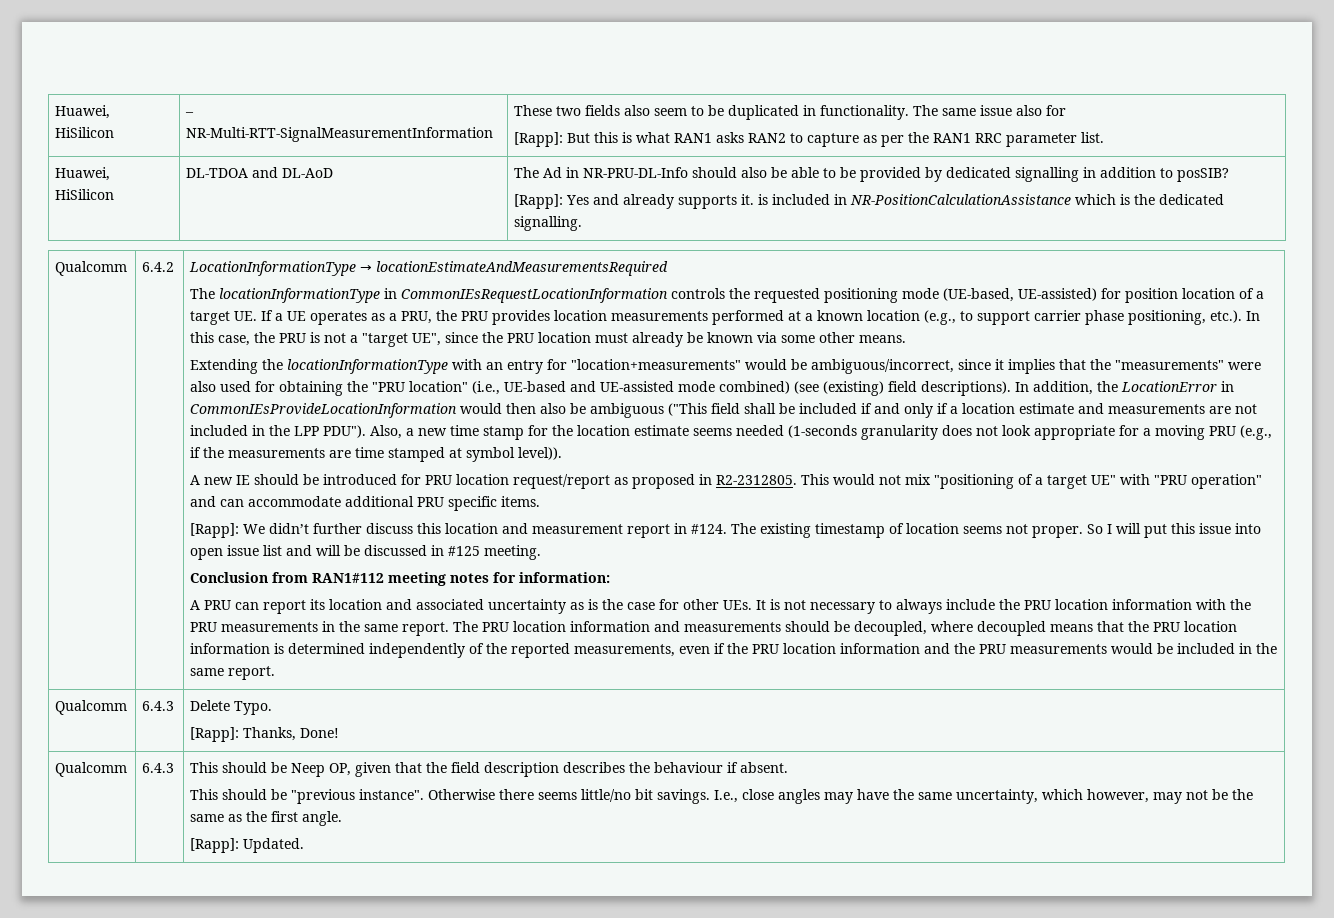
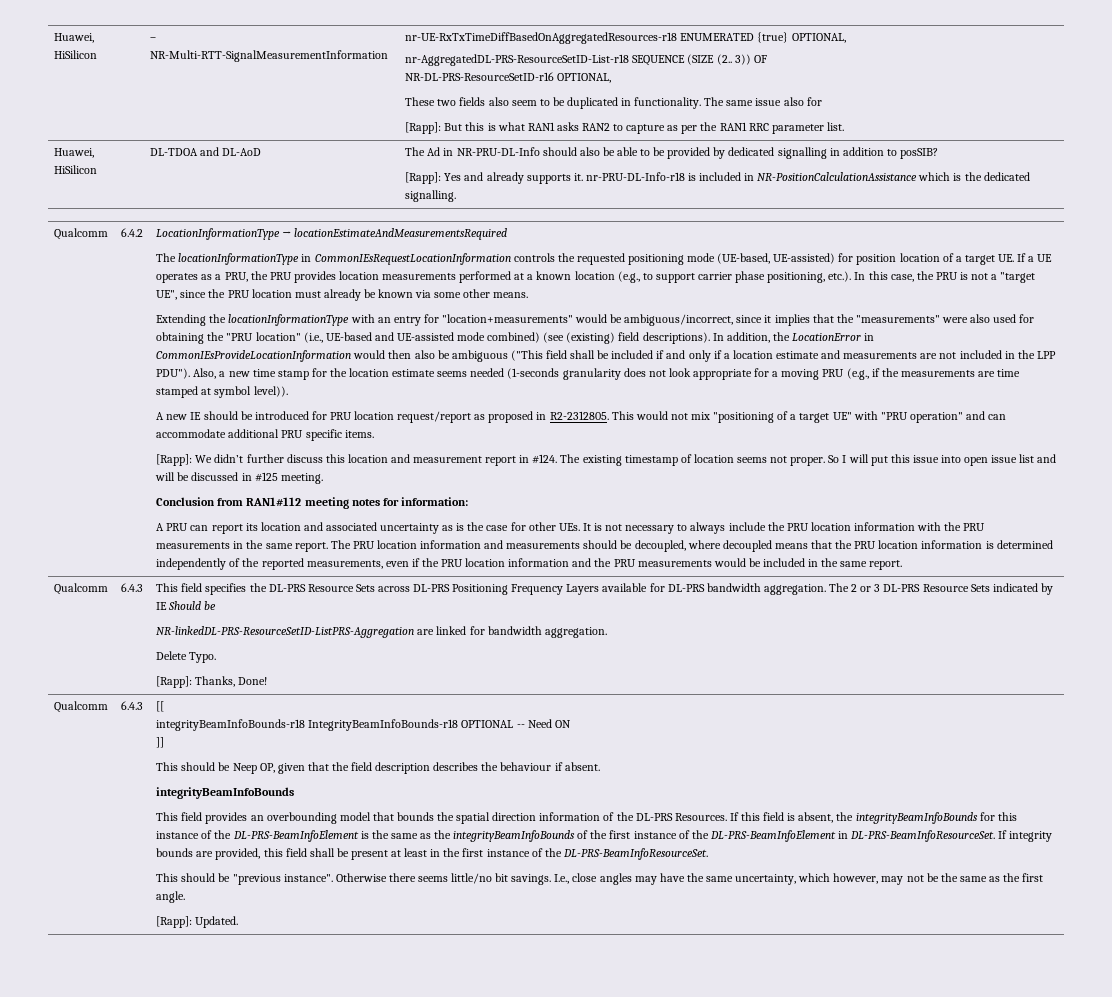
(494, 134) none -> [405,32,846,44] [405,54,767,66] [405,72,612,83] nr-UE-RxTxTimeDiffBasedOnAggregatedResources-r18 ENUMERATED {true} OPTIONAL, // nr-AggregatedDL-PRS-ResourceSetID-List-r18 SEQUENCE (SIZE (2.. 3)) OF // NR-DL-PRS-ResourceSetID-r16 OPTIONAL, //
(755, 199) none -> [585,172,685,181] nr-PRU-DL-Info-r18
(175, 706) none -> [156,583,1053,595] [156,601,217,610] [156,626,607,638] This field specifies the DL-PRS Resource Sets across DL-PRS Positioning Frequency Layers available for DL-PRS bandwidth aggregation. The 2 or 3 DL-PRS Resource Sets indicated by IE Should be // NR-linkedDL-PRS-ResourceSetID-ListPRS-Aggregation are linked for bandwidth aggregation. //
(175, 768) none -> [156,701,165,712] [156,719,571,731] [156,737,165,748] [[ // integrityBeamInfoBounds-r18 IntegrityBeamInfoBounds-r18 OPTIONAL -- Need ON // ]] //
(789, 767) none -> [156,787,295,799] [156,812,1017,824] [156,830,1053,842] [156,848,708,860] // integrityBeamInfoBounds // This field provides an overbounding model that bounds the spatial direction information of the DL-PRS Resources. If this field is absent, the integrityBeamInfoBounds for this instance of the DL-PRS-BeamInfoElement is the same as the integrityBeamInfoBounds of the first instance of the DL-PRS-BeamInfoElement in DL-PRS-BeamInfoResourceSet. If integrity bounds are provided, this field shall be present at least in the first instance of the DL-PRS-BeamInfoResourceSet.

